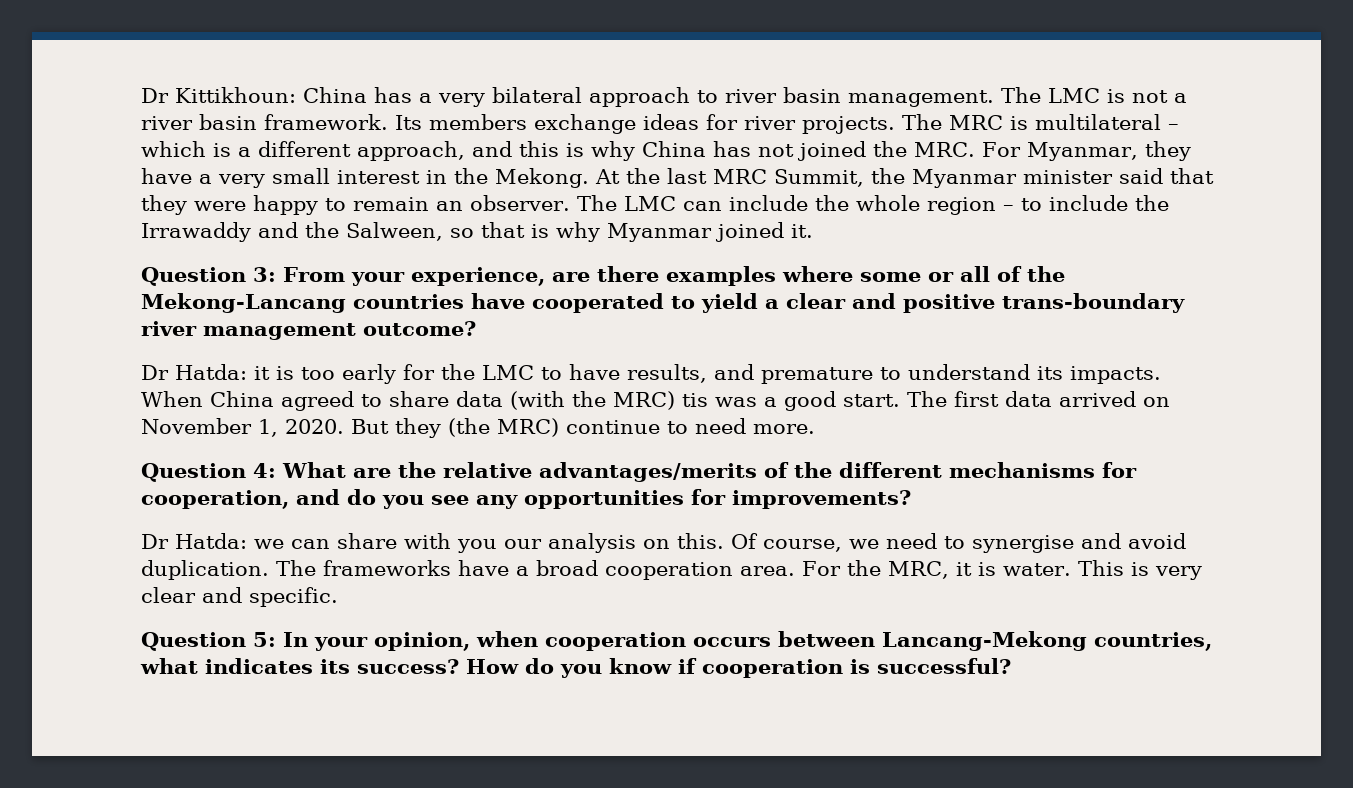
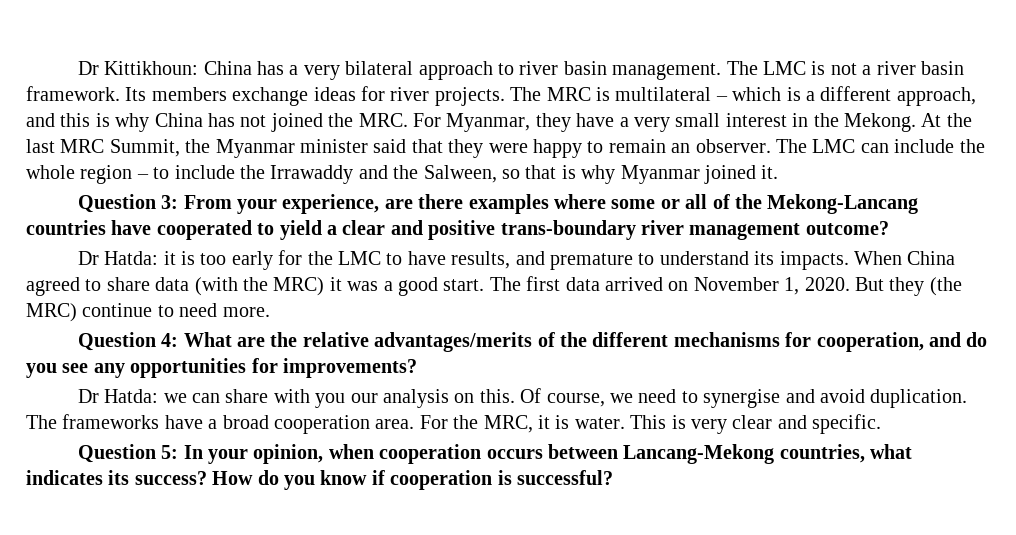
[682,393,708,407] tis -> [329,277,342,291] it

